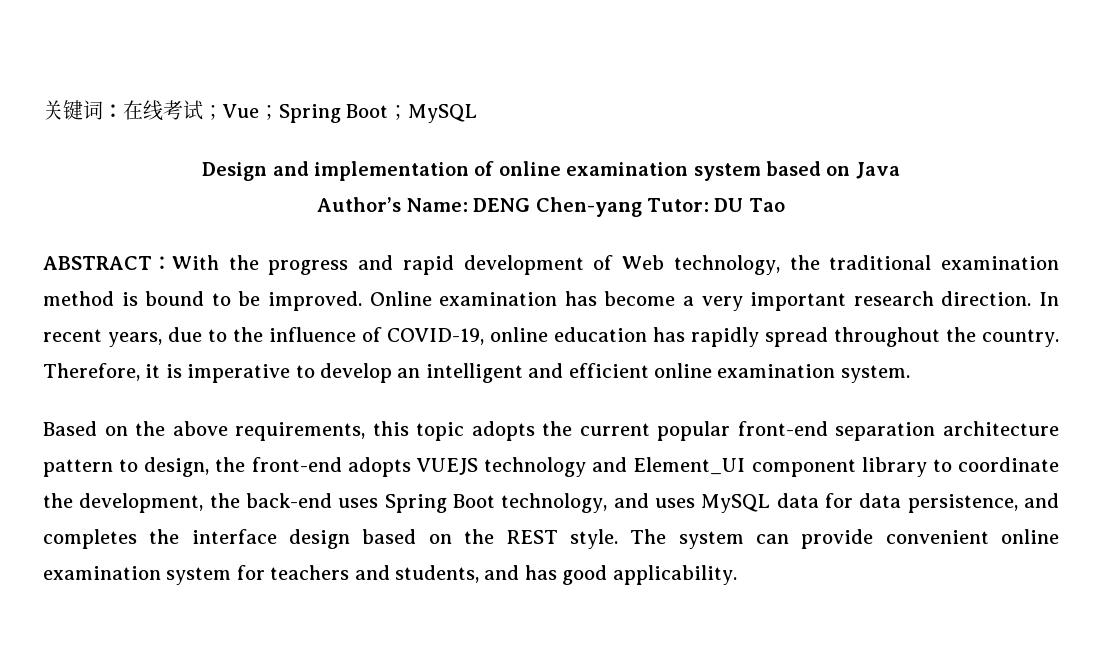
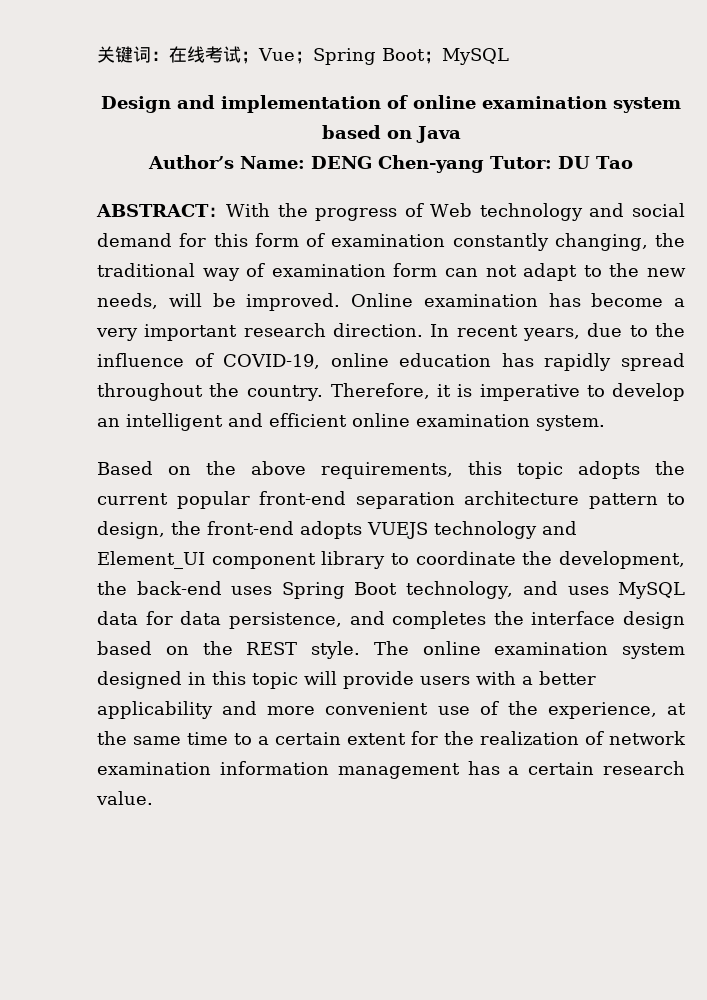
[358,255,1059,275] [43,291,231,306] and rapid development of Web technology, the traditional examination method is bound to -> [404,203,685,221] [97,233,685,251] [97,263,687,281] [97,293,202,309] of Web technology and social demand for this form of examination constantly changing, the traditional way of examination form can not adapt to the new needs, will
[678,529,1059,549] [43,565,737,585] system can provide convenient online examination system for teachers and students, and has good applicability. -> [422,641,685,659] [97,671,596,689] [97,701,686,719] [97,731,686,745] [97,761,685,779] [96,791,153,805] online examination system designed in this topic will provide users with a better applicability and more convenient use of the experience, at the same time to a certain extent for the realization of network examination information management has a certain research value.

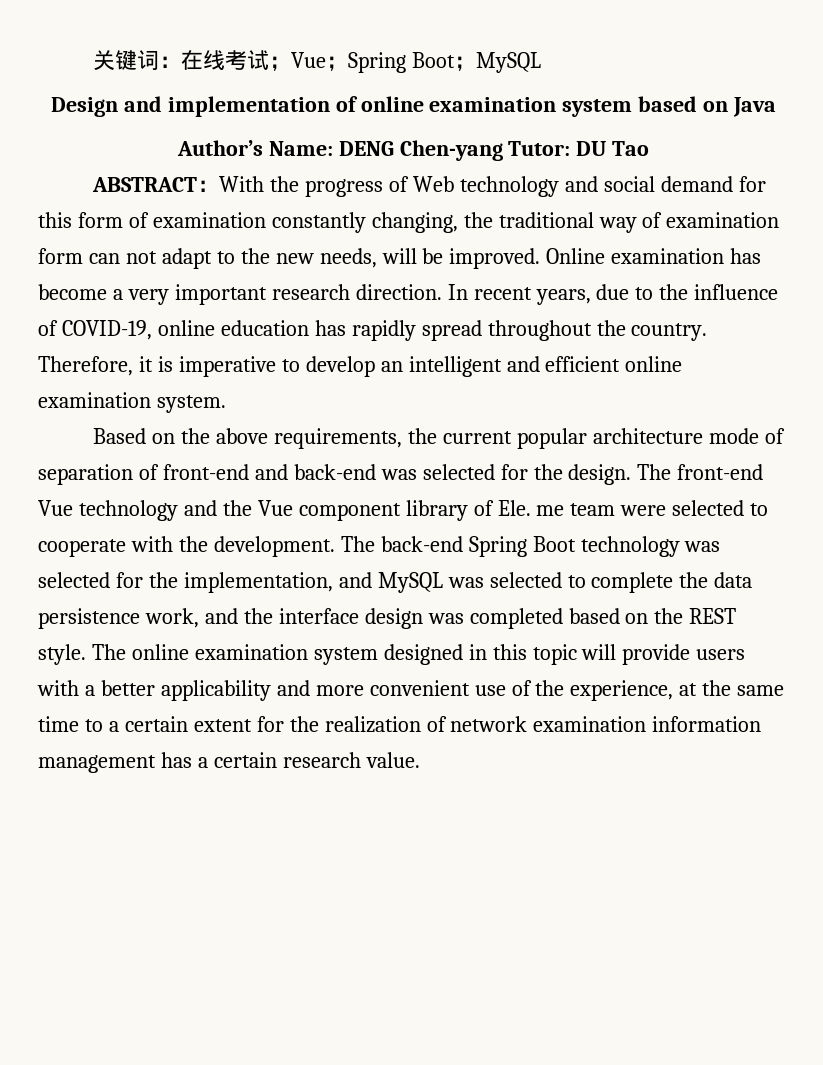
[468,461,685,479] [97,491,685,509] [97,521,577,539] [97,551,686,569] [97,581,685,599] [97,611,487,629] this topic adopts the current popular front-end separation architecture pattern to design, the front-end adopts VUEJS technology and Element_UI component library to coordinate the development, the back-end uses Spring Boot technology, and uses MySQL data for data persistence, and completes -> [408,428,785,449] [38,464,764,485] [38,500,769,521] [38,536,721,557] [38,572,753,593] [38,608,238,629] the current popular architecture mode of separation of front-end and back-end was selected for the design. The front-end Vue technology and the Vue component library of Ele. me team were selected to cooperate with the development. The back-end Spring Boot technology was selected for the implementation, and MySQL was selected to complete the data persistence work, and
(685, 620) none -> [427,608,563,629] was completed

